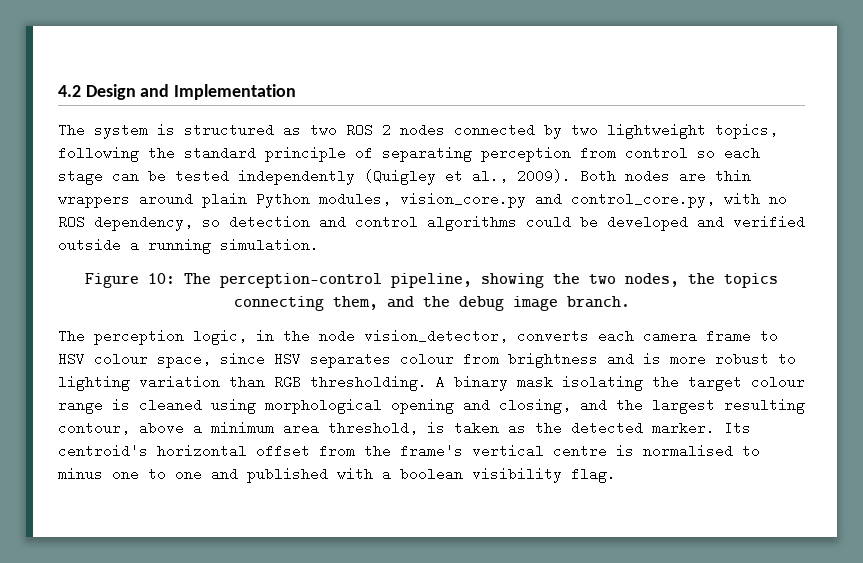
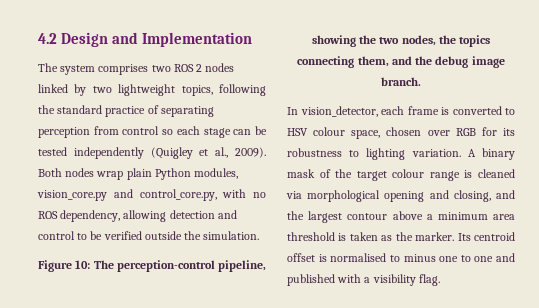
[157,123,301,137] is structured as -> [98,64,149,75] comprises
[454,123,535,137] connected -> [38,84,68,93] linked
[265,146,346,162] principle -> [105,106,146,117] practice
[679,169,751,183] [58,192,193,208] are thin wrappers around -> [96,171,124,180] wrap
[202,220,220,227] so -> [123,210,167,222] allowing
[427,215,805,231] [58,238,211,254] algorithms could be developed and verified outside a running -> [77,231,202,240] to be verified outside the
[58,329,778,345] [58,352,796,368] [58,375,427,391] The perception logic, in the node vision_detector, converts each camera frame to HSV colour space, since HSV separates colour from brightness and is more robust to lighting variation than RGB thresholding. -> [287,106,515,117] [287,127,515,139] [287,148,461,160] In vision_detector, each frame is converted to HSV colour space, chosen over RGB for its robustness to lighting variation.
[562,375,643,391] isolating -> [319,169,331,178] of
[211,399,256,414] using -> [286,191,302,199] via
[724,398,805,414] [58,421,130,435] resulting contour, -> [347,213,388,220] contour
[328,421,418,435] threshold, -> [287,232,335,241] threshold
[571,421,643,435] detected -> (413, 236) none
[58,444,607,458] centroid's horizontal offset from the frame's vertical centre -> [474,232,515,241] [287,253,315,262] centroid offset
[400,467,463,481] boolean -> (371, 280) none

